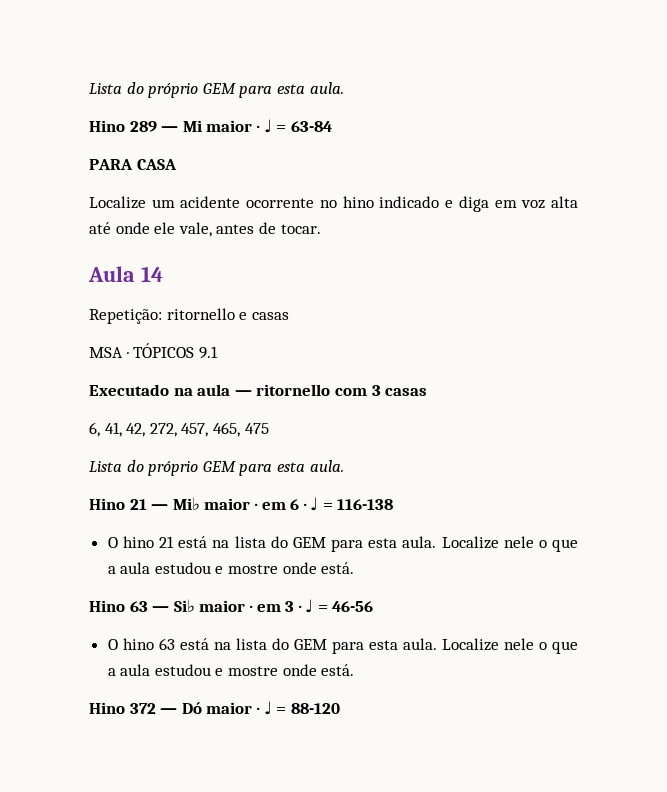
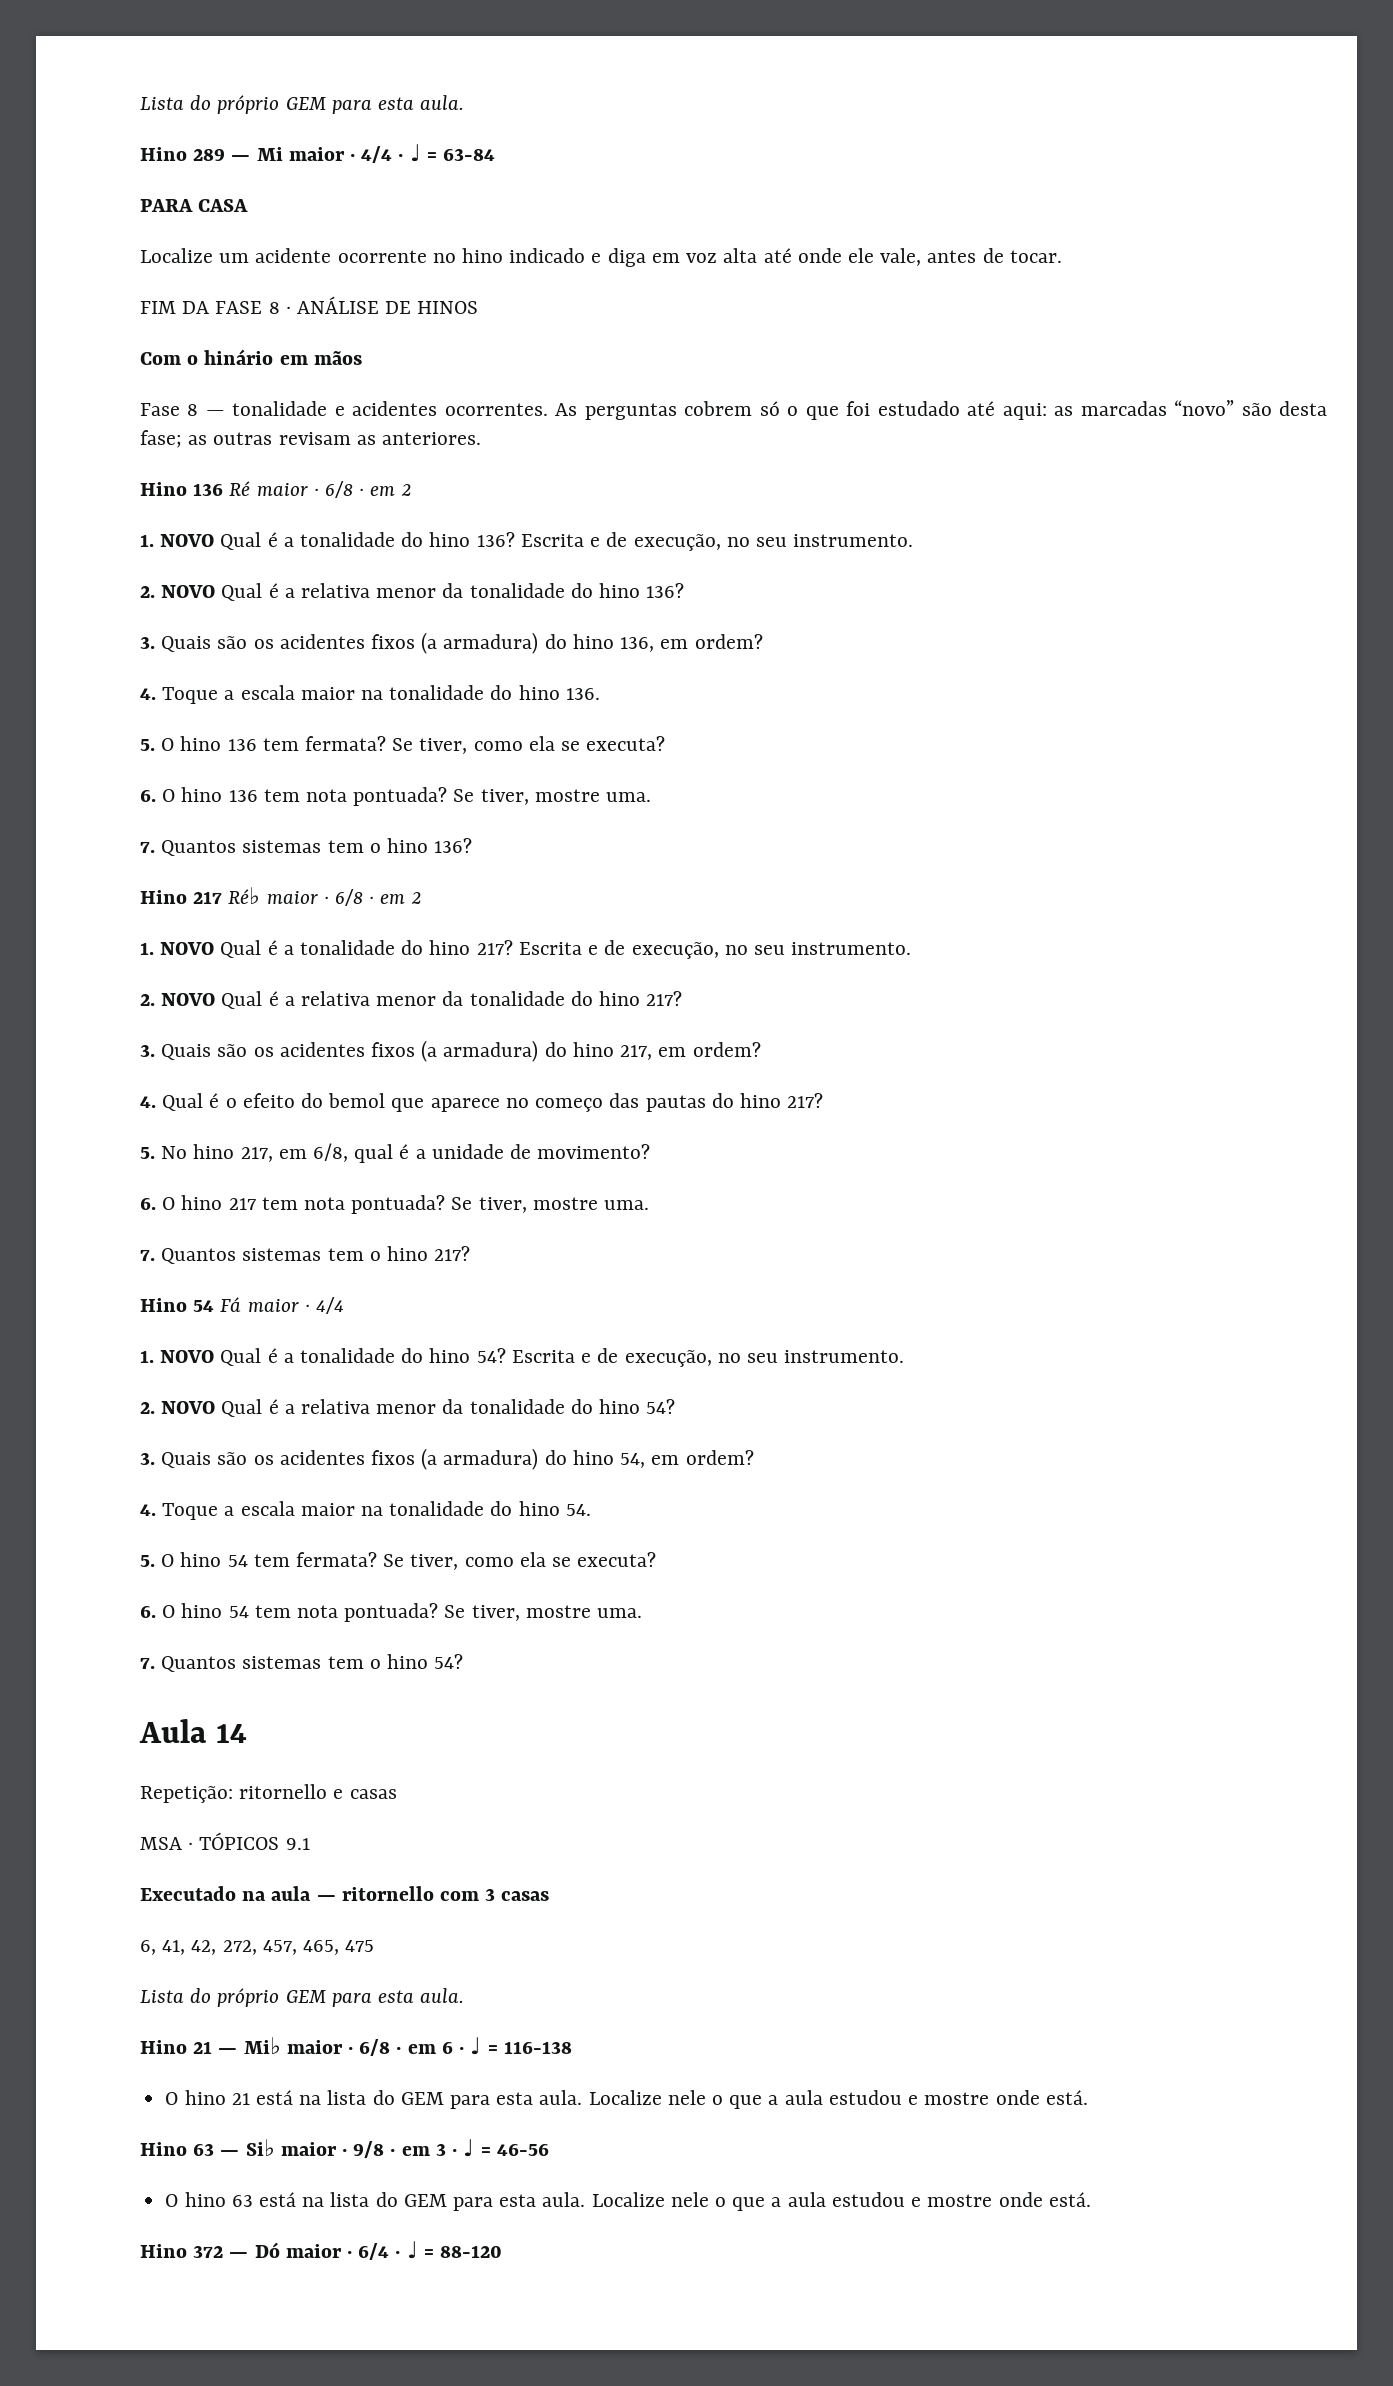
(260, 128) none -> [361,146,404,163] 4/4 ·
(321, 229) none -> [140,296,479,314] [140,349,362,365] [140,400,1327,420] [140,430,482,448] [140,481,411,498] [140,532,914,551] [140,583,685,601] [140,632,763,654] [140,685,600,704] [140,736,666,754] [140,787,652,806] [140,838,473,856] [140,887,421,906] [140,940,912,959] [140,991,683,1009] [140,1040,761,1062] [140,1093,824,1112] [140,1143,651,1163] [140,1195,650,1214] [140,1246,471,1264] [140,1297,345,1314] [140,1348,905,1367] [140,1399,676,1417] [140,1448,754,1470] [140,1501,591,1520] [140,1552,657,1570] [140,1603,643,1622] [140,1654,464,1672] // FIM DA FASE 8 · ANÁLISE DE HINOS // Com o hinário em mãos // Fase 8 — tonalidade e acidentes ocorrentes. As perguntas cobrem só o que foi estudado até aqui: as marcadas “novo” são desta fase; as outras revisam as anteriores. // Hino 136 Ré maior · 6/8 · em 2 // 1. NOVO Qual é a tonalidade do hino 136? Escrita e de execução, no seu instrumento. // 2. NOVO Qual é a relativa menor da tonalidade do hino 136? // 3. Quais são os acidentes fixos (a armadura) do hino 136, em ordem? // 4. Toque a escala maior na tonalidade do hino 136. // 5. O hino 136 tem fermata? Se tiver, como ela se executa? // 6. O hino 136 tem nota pontuada? Se tiver, mostre uma. // 7. Quantos sistemas tem o hino 136? // Hino 217 Ré♭ maior · 6/8 · em 2 // 1. NOVO Qual é a tonalidade do hino 217? Escrita e de execução, no seu instrumento. // 2. NOVO Qual é a relativa menor da tonalidade do hino 217? // 3. Quais são os acidentes fixos (a armadura) do hino 217, em ordem? // 4. Qual é o efeito do bemol que aparece no começo das pautas do hino 217? // 5. No hino 217, em 6/8, qual é a unidade de movimento? // 6. O hino 217 tem nota pontuada? Se tiver, mostre uma. // 7. Quantos sistemas tem o hino 217? // Hino 54 Fá maior · 4/4 // 1. NOVO Qual é a tonalidade do hino 54? Escrita e de execução, no seu instrumento. // 2. NOVO Qual é a relativa menor da tonalidade do hino 54? // 3. Quais são os acidentes fixos (a armadura) do hino 54, em ordem? // 4. Toque a escala maior na tonalidade do hino 54. // 5. O hino 54 tem fermata? Se tiver, como ela se executa? // 6. O hino 54 tem nota pontuada? Se tiver, mostre uma. // 7. Quantos sistemas tem o hino 54?
(258, 506) none -> [359,2039,402,2056] 6/8 ·
(253, 608) none -> [353,2141,396,2158] 9/8 ·
(260, 710) none -> [358,2243,401,2260] 6/4 ·

